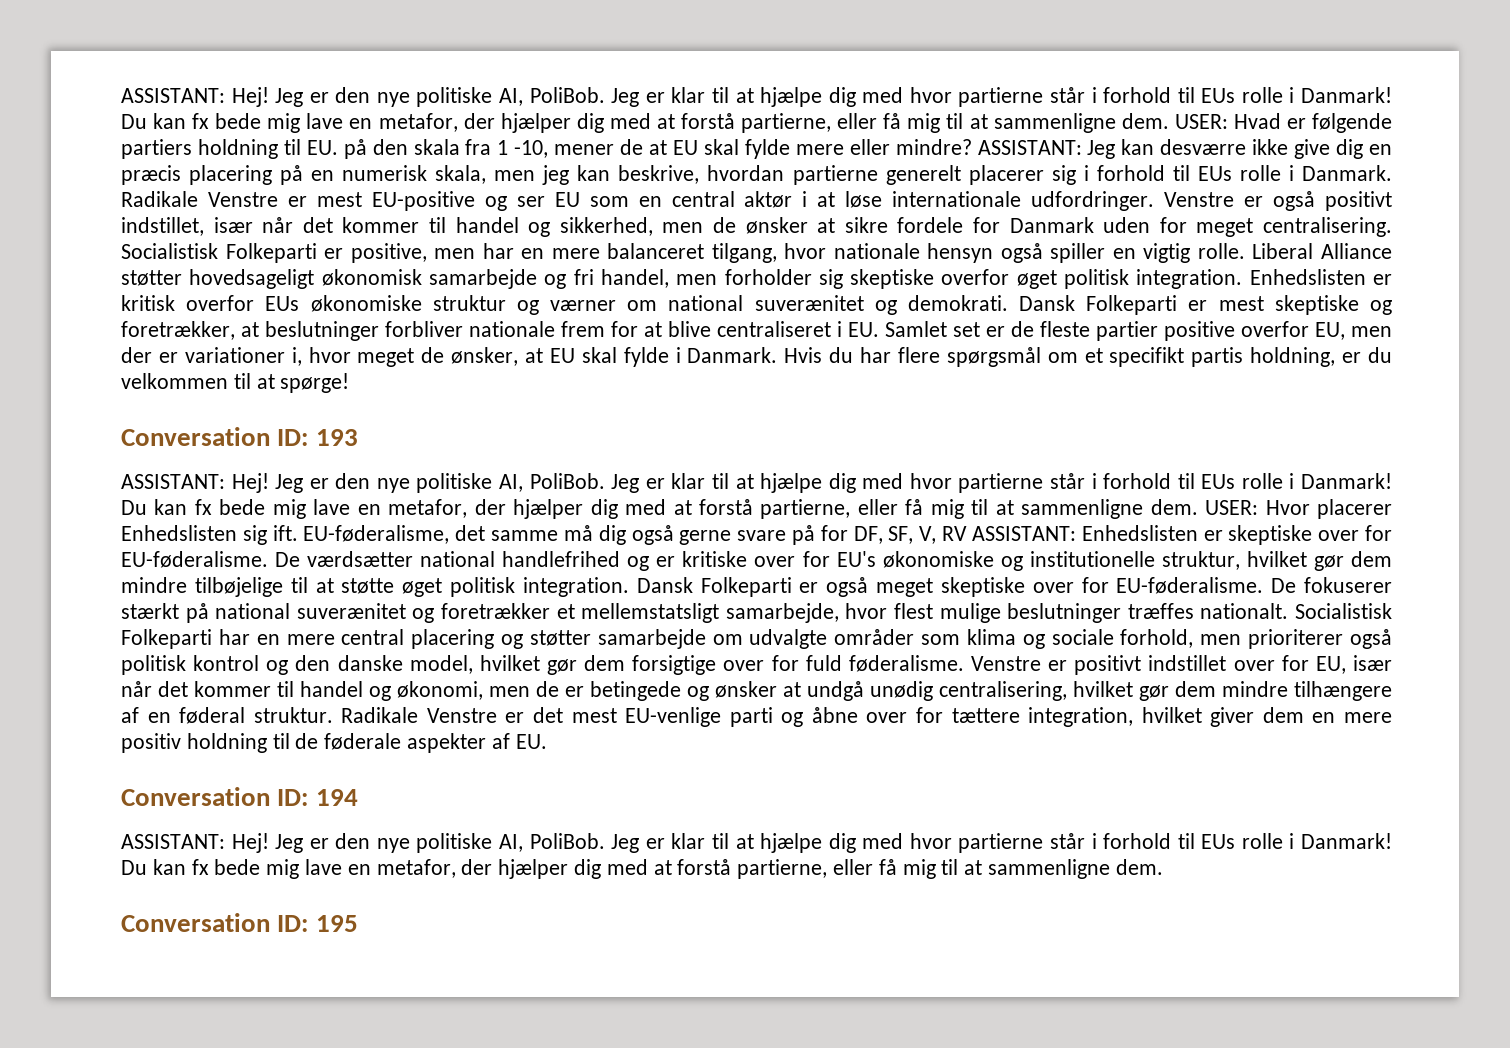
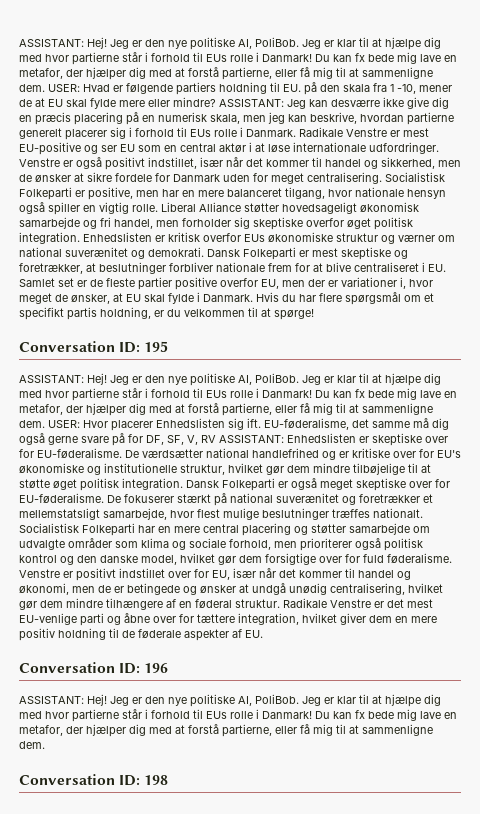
[315,429,358,446] 193 -> [144,341,169,352] 195
[315,789,358,806] 194 -> [144,663,169,673] 196
[315,915,358,932] 195 -> [144,775,169,785] 198

